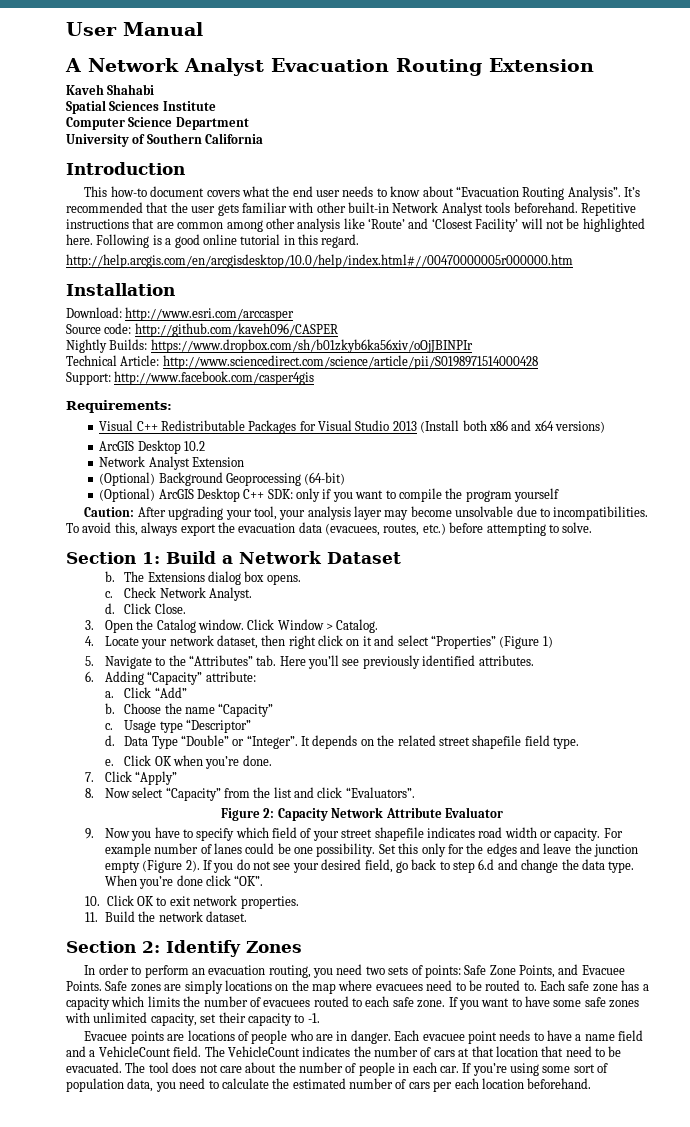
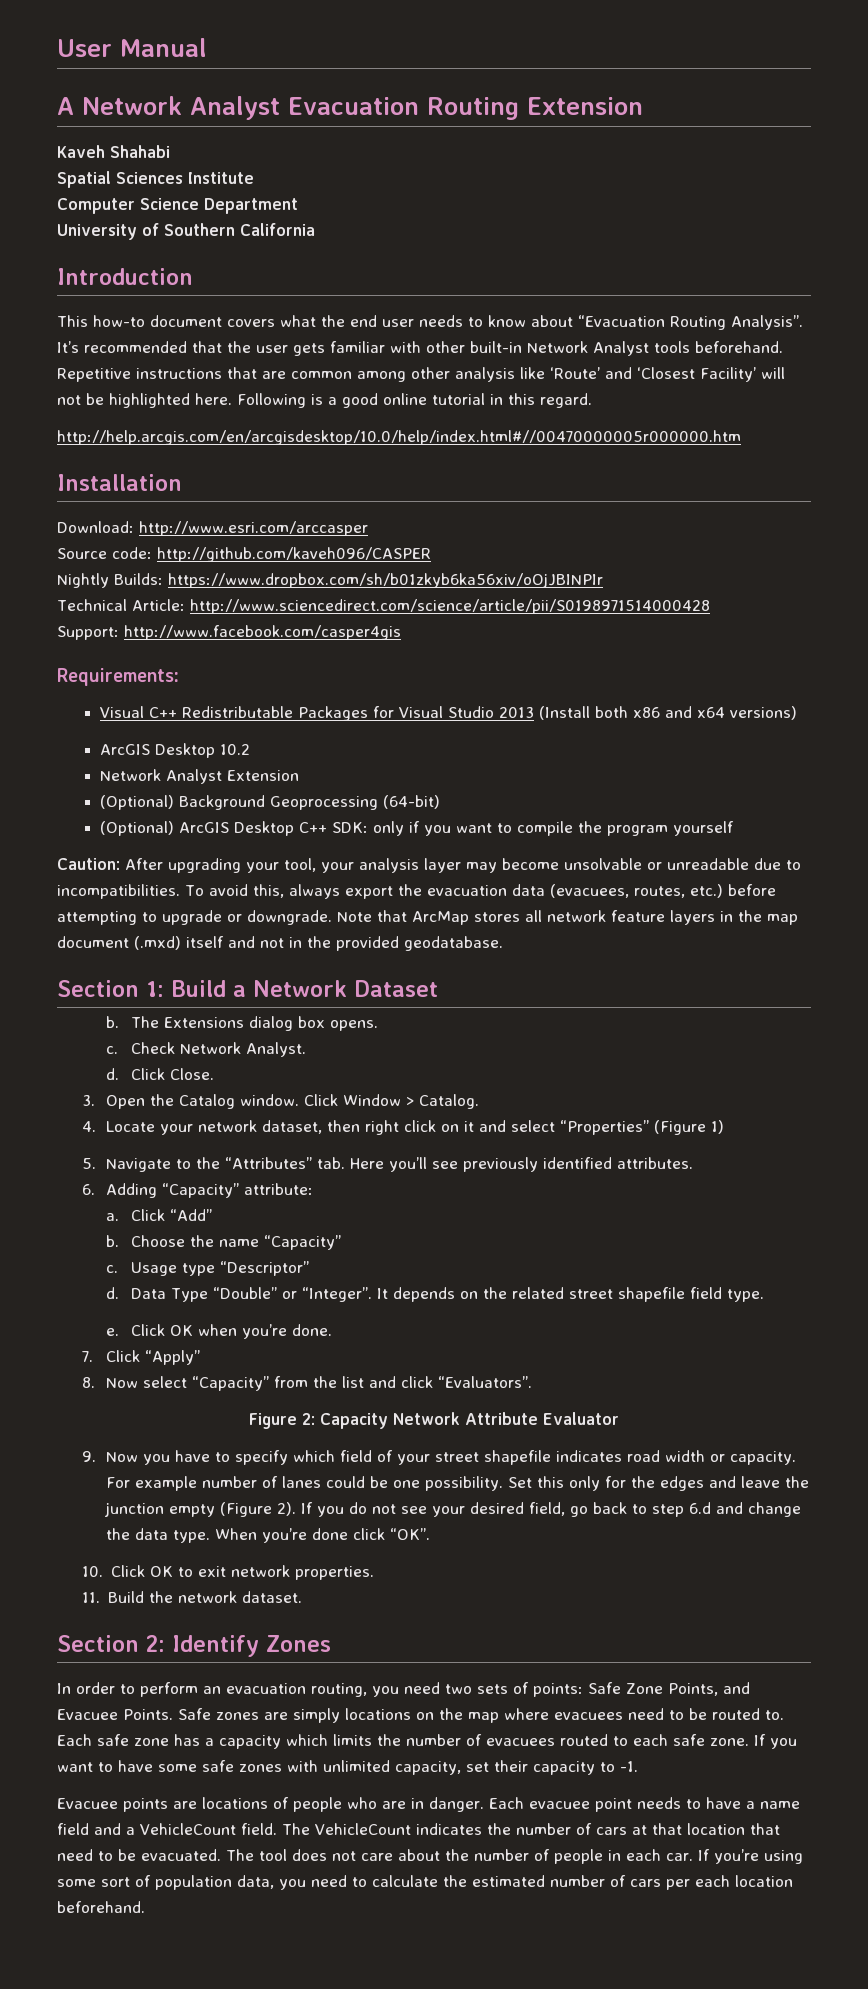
(514, 511) none -> [647,858,749,870] or unreadable
[562,522,593,533] solve. -> [162,910,798,925] [57,936,503,951] upgrade or downgrade. Note that ArcMap stores all network feature layers in the map document (.mxd) itself and not in the provided geodatabase.

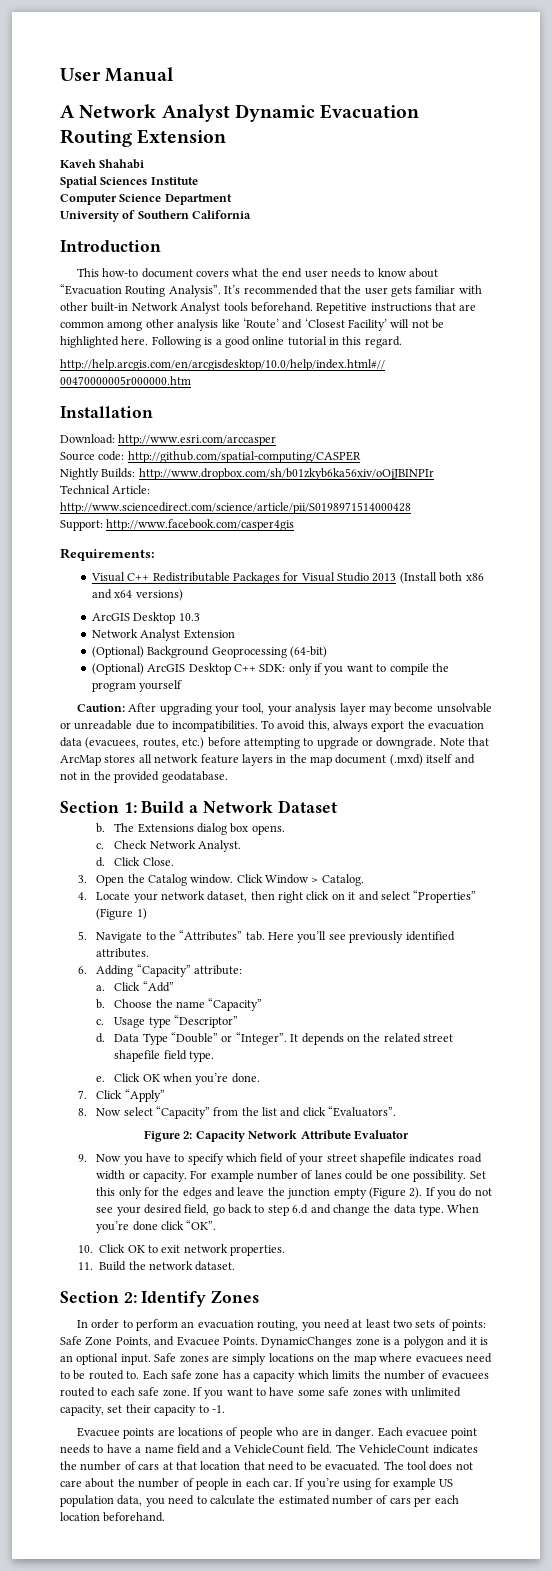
(280, 108) none -> [234,104,315,122] Dynamic
[157,547,431,562] http://github.com/kaveh096/CASPER -> [127,451,361,463] http://github.com/spatial-computing/CASPER
[168,573,603,588] https://www.dropbox.com/sh/b01zkyb6ka56xiv/oOjJBINPIr -> [138,468,434,480] http://www.dropbox.com/sh/b01zkyb6ka56xiv/oOjJBINPIr
[220,744,251,755] 10.2 -> [178,613,200,621] 10.3
(440, 1688) none -> [352,1319,390,1328] at least
(173, 1714) none -> [261,1336,488,1348] [60,1353,151,1365] DynamicChanges zone is a polygon and it is an optional input.
[57,1875,151,1887] some sort of -> [374,1478,454,1490] for example US

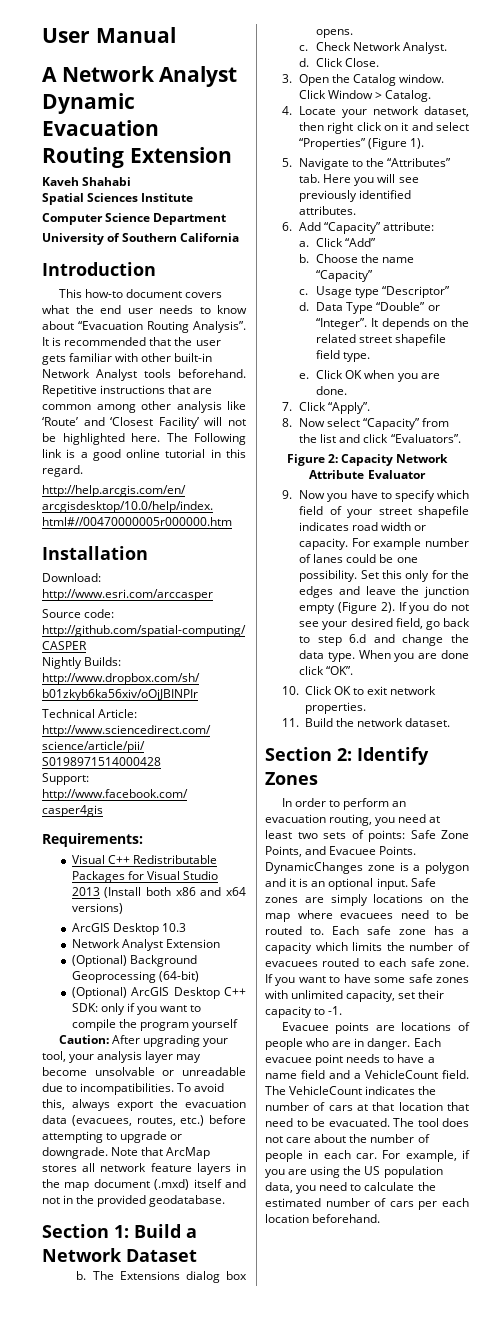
[224,285,241,294] It’s -> [42,337,62,346] It is
[151,336,201,348] Following -> [166,433,246,445] [42,449,62,458] The Following link
[136,908,147,920] 1) -> [410,138,425,149] 1).
[297,931,327,943] you’ll -> [354,174,396,186] you will
[96,965,134,977] Adding -> [299,222,322,231] Add
[195,1073,229,1085] you’re -> [397,373,440,382] you are
[124,1089,165,1102] “Apply” -> [328,402,371,414] “Apply”.
[96,1221,130,1233] you’re -> [394,653,438,662] you are
[295,1478,436,1490] If you’re using for example -> [382,1150,470,1162] [265,1166,362,1178] For example, if you are using the

